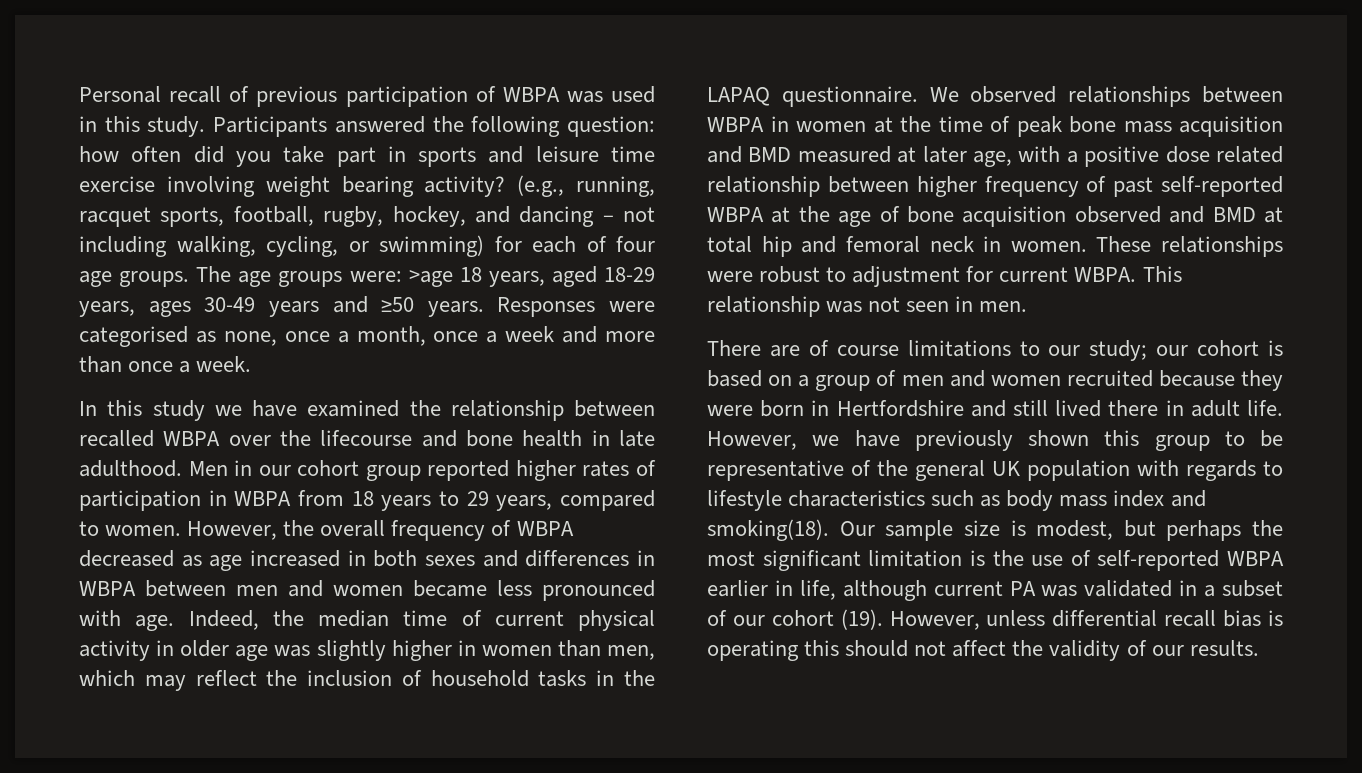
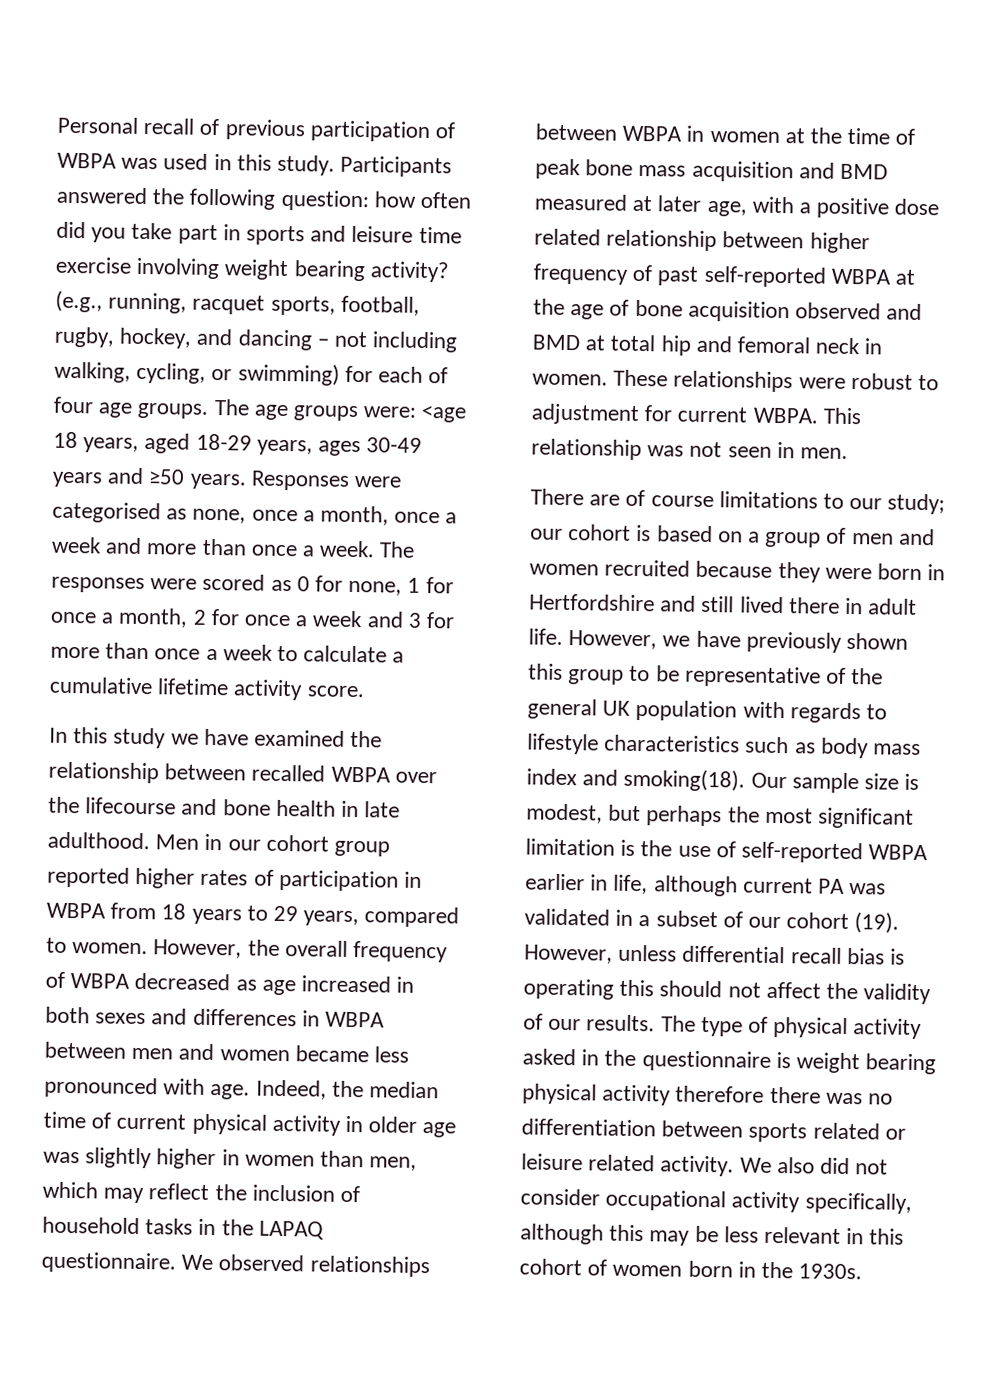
[408,270,453,287] >age -> [421,404,467,423] <age
(252, 364) none -> [379,541,416,558] [51,573,454,596] [50,607,456,629] [50,642,405,663] [49,676,364,701] The responses were scored as 0 for none, 1 for once a month, 2 for once a week and 3 for more than once a week to calculate a cumulative lifetime activity score.
(1259, 648) none -> [660,1015,923,1040] [522,1048,937,1075] [522,1083,894,1106] [521,1118,906,1143] [521,1153,889,1177] [520,1188,912,1214] [520,1223,905,1246] [519,1258,863,1280] The type of physical activity asked in the questionnaire is weight bearing physical activity therefore there was no differentiation between sports related or leisure related activity. We also did not consider occupational activity specifically, although this may be less relevant in this cohort of women born in the 1930s.

